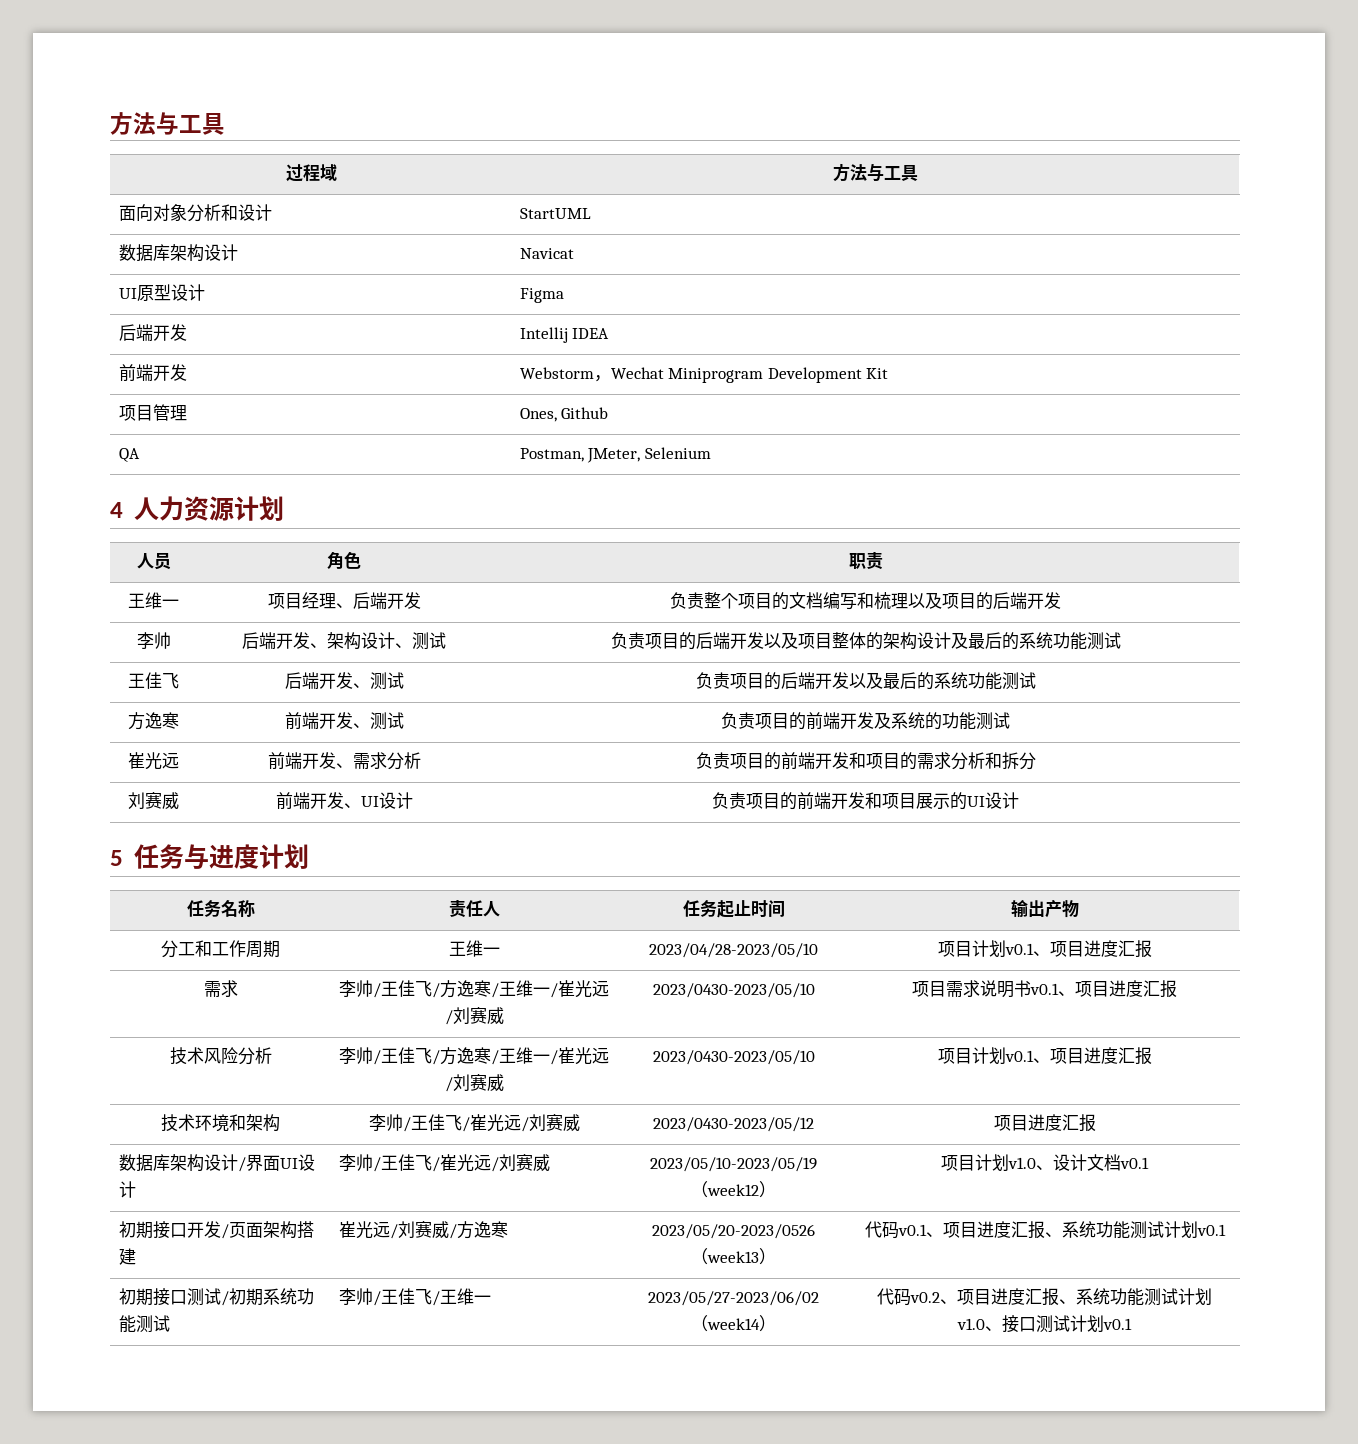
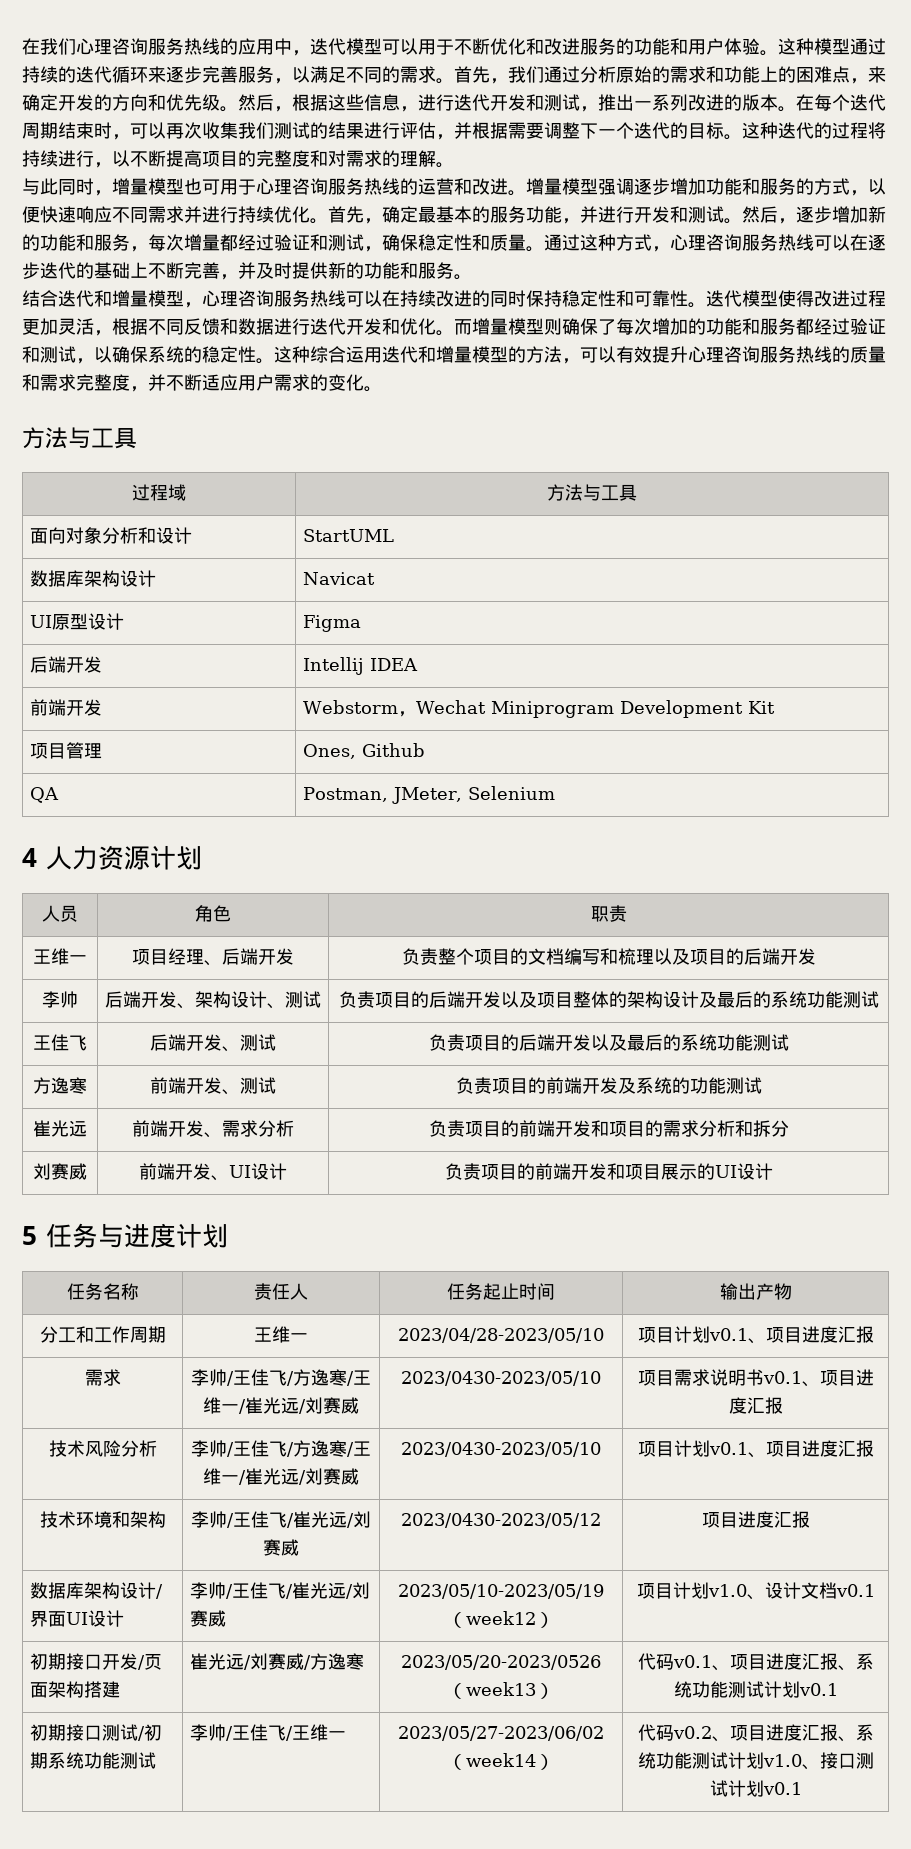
(110, 123) none -> [22,38,886,56] [22,66,886,84] [22,94,886,112] [22,122,886,140] [22,150,454,168] [22,178,886,196] [22,206,886,224] [22,234,886,252] [22,262,472,280] [22,290,886,308] [22,318,886,336] [22,346,886,364] [22,374,382,392] 在我们心理咨询服务热线的应用中，迭代模型可以用于不断优化和改进服务的功能和用户体验。这种模型通过持续的迭代循环来逐步完善服务，以满足不同的需求。首先，我们通过分析原始的需求和功能上的困难点，来确定开发的方向和优先级。然后，根据这些信息，进行迭代开发和测试，推出一系列改进的版本。在每个迭代周期结束时，可以再次收集我们测试的结果进行评估，并根据需要调整下一个迭代的目标。这种迭代的过程将持续进行，以不断提高项目的完整度和对需求的理解。 // 与此同时，增量模型也可用于心理咨询服务热线的运营和改进。增量模型强调逐步增加功能和服务的方式，以便快速响应不同需求并进行持续优化。首先，确定最基本的服务功能，并进行开发和测试。然后，逐步增加新的功能和服务，每次增量都经过验证和测试，确保稳定性和质量。通过这种方式，心理咨询服务热线可以在逐步迭代的基础上不断完善，并及时提供新的功能和服务。 // 结合迭代和增量模型，心理咨询服务热线可以在持续改进的同时保持稳定性和可靠性。迭代模型使得改进过程更加灵活，根据不同反馈和数据进行迭代开发和优化。而增量模型则确保了每次增加的功能和服务都经过验证和测试，以确保系统的稳定性。这种综合运用迭代和增量模型的方法，可以有效提升心理咨询服务热线的质量和需求完整度，并不断适应用户需求的变化。 //

